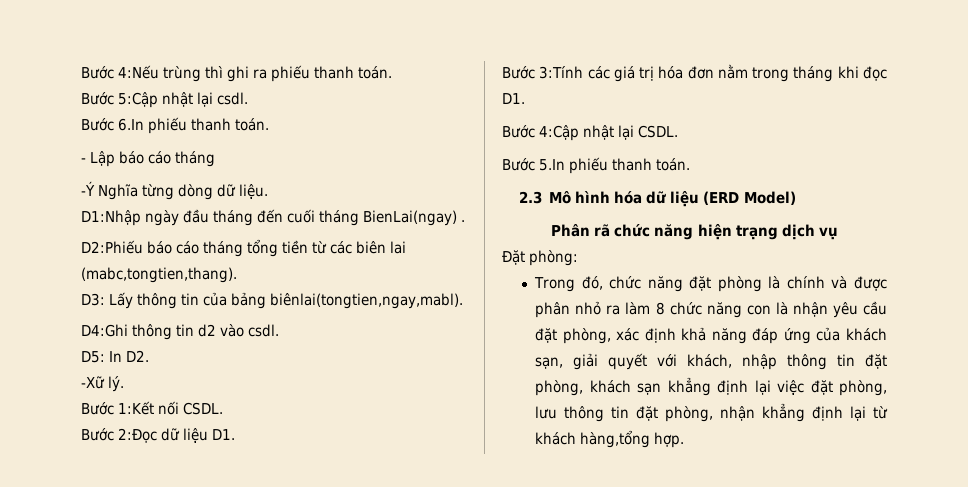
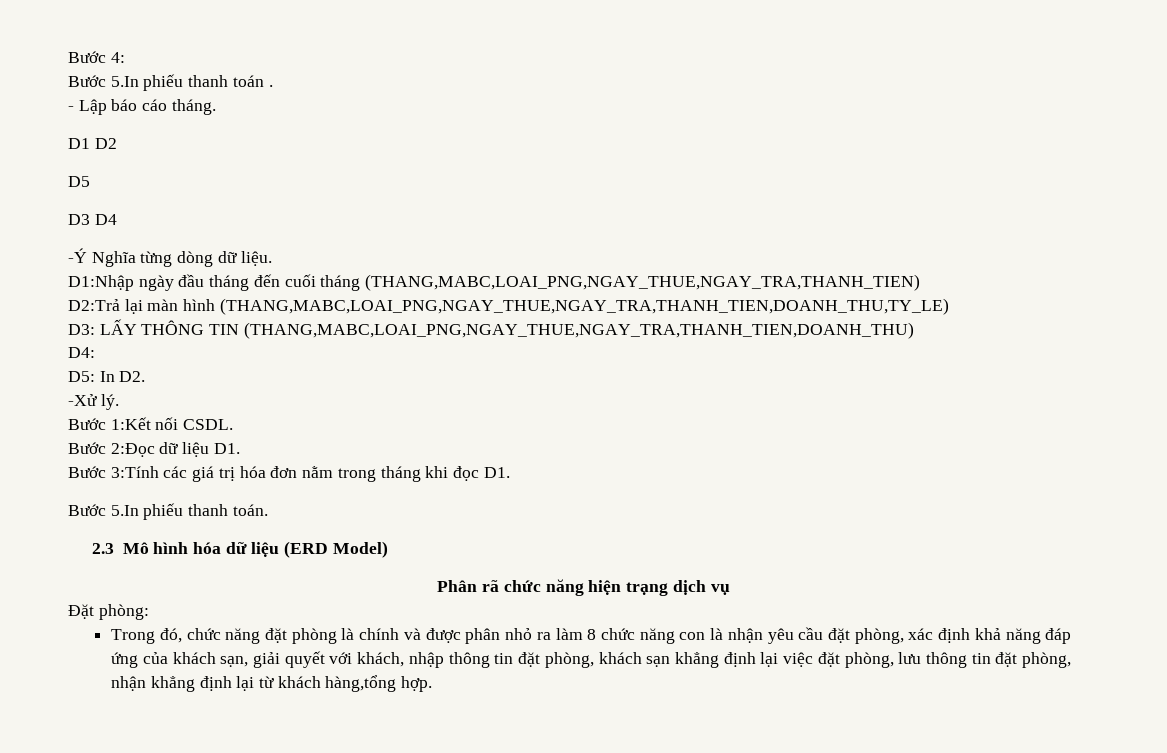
[81,65,393,82] [81,92,249,108] [81,117,270,134] [81,151,216,167] Bước 4:Nếu trùng thì ghi ra phiếu thanh toán. // Bước 5:Cập nhật lại csdl. // Bước 6.In phiếu thanh toán. // - Lập báo cáo tháng -> [68,51,125,63] [68,74,273,91] [68,99,216,115] [68,138,117,149] [68,176,90,187] [68,214,117,225] Bước 4: // Bước 5.In phiếu thanh toán . // - Lập báo cáo tháng. // D1 D2 // D5 // D3 D4
[363,210,466,226] [81,239,407,257] [81,267,237,283] [81,292,464,309] [81,324,280,340] BienLai(ngay) . // D2:Phiếu báo cáo tháng tổng tiền từ các biên lai (mabc,tongtien,thang). // D3: Lấy thông tin của bảng biênlai(tongtien,ngay,mabl). // D4:Ghi thông tin d2 vào csdl. -> [365,274,921,291] [68,298,949,315] [68,319,914,339] [68,347,95,358] (THANG,MABC,LOAI_PNG,NGAY_THUE,NGAY_TRA,THANH_TIEN) // D2:Trả lại màn hình (THANG,MABC,LOAI_PNG,NGAY_THUE,NGAY_TRA,THANH_TIEN,DOANH_THU,TY_LE) // D3: LẤY THÔNG TIN (THANG,MABC,LOAI_PNG,NGAY_THUE,NGAY_TRA,THANH_TIEN,DOANH_THU) // D4:
[81,376,105,389] -Xữ -> [68,394,97,406] -Xử
[502,125,679,141] // Bước 4:Cập nhật lại CSDL. -> (510, 472) none

